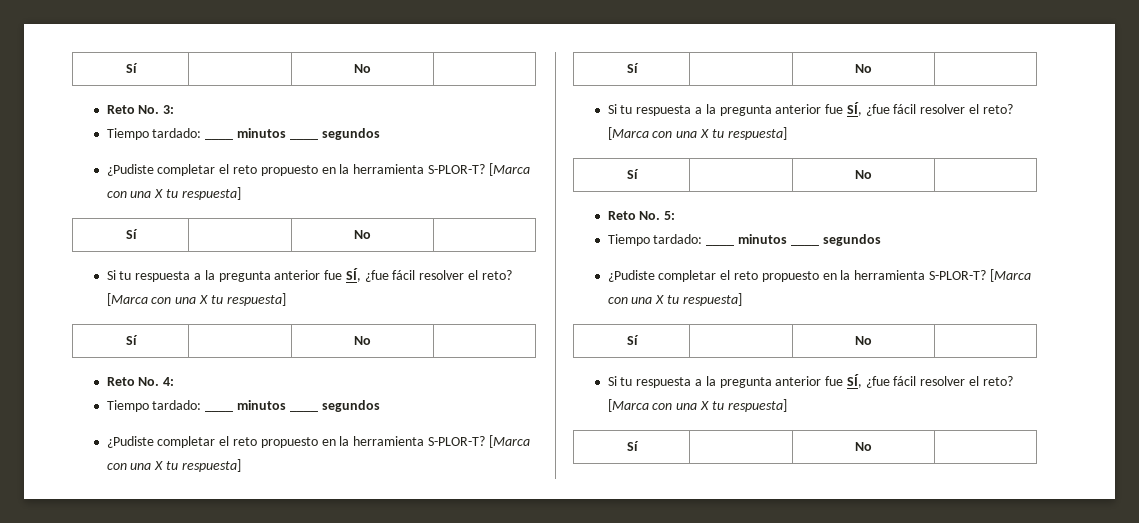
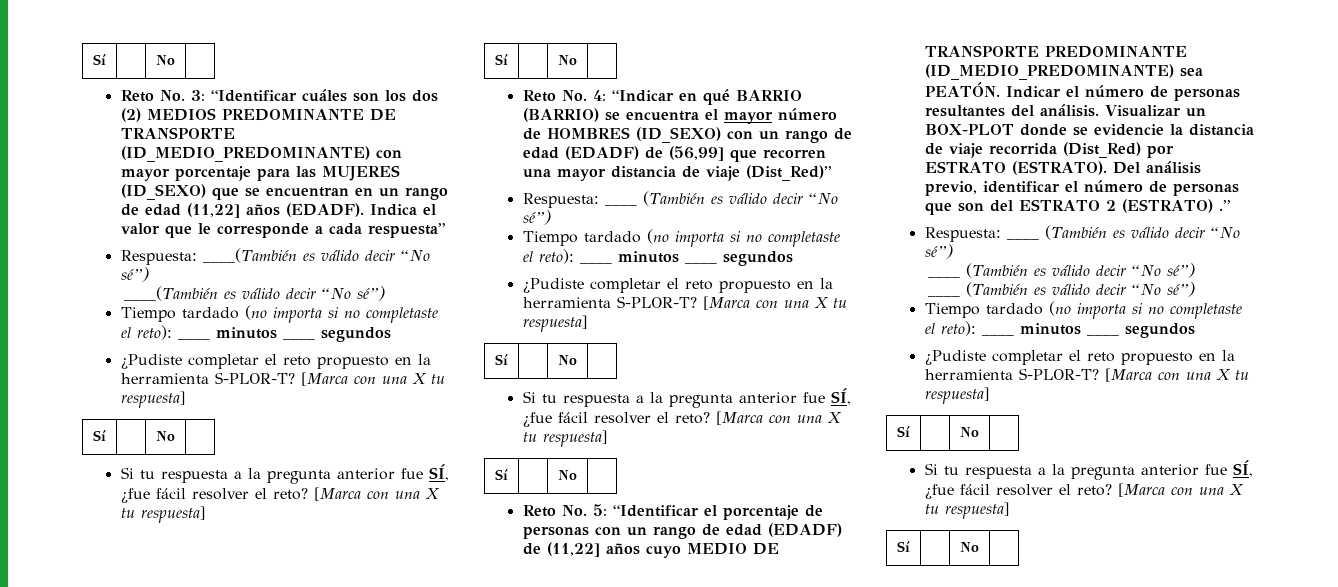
[106,128,202,140] // Tiempo tardado: -> [210,89,438,102] [120,108,396,122] [120,127,235,139] [120,146,402,162] [120,165,400,181] [120,184,448,200] [120,203,436,218] [120,223,445,238] [120,248,430,265] [120,267,149,282] [124,286,386,301] [120,305,438,323] [120,325,172,340] “Identificar cuáles son los dos (2) MEDIOS PREDOMINANTE DE TRANSPORTE (ID_MEDIO_PREDOMINANTE) con mayor porcentaje para las MUJERES (ID_SEXO) que se encuentran en un rango de edad (11,22] años (EDADF). Indica el valor que le corresponde a cada respuesta” // Respuesta: ____(También es válido decir “No sé”) // ____(También es válido decir “No sé”) // Tiempo tardado (no importa si no completaste el reto):
[106,400,202,412] // Tiempo tardado: -> [611,89,802,105] [522,108,837,124] [522,127,852,143] [522,146,826,162] [522,165,831,181] [522,191,838,208] [522,210,551,225] [522,229,840,247] [522,249,574,264] “Indicar en qué BARRIO (BARRIO) se encuentra el mayor número de HOMBRES (ID_SEXO) con un rango de edad (EDADF) de (56,99] que recorren una mayor distancia de viaje (Dist_Red)” // Respuesta: ____ (También es válido decir “No sé”) // Tiempo tardado (no importa si no completaste el reto):
[607,234,703,246] // Tiempo tardado: -> [612,505,823,520] [522,523,842,539] [522,542,779,558] [924,45,1187,58] [924,64,1203,80] [924,82,1240,101] [924,104,1206,117] [924,124,1254,136] [924,142,1174,158] [924,161,1201,175] [924,180,1239,196] [924,199,1230,215] [924,225,1240,242] [924,244,953,259] [928,263,1196,278] [928,282,1196,297] [924,301,1242,319] [924,321,976,336] “Identificar el porcentaje de personas con un rango de edad (EDADF) de (11,22] años cuyo MEDIO DE TRANSPORTE PREDOMINANTE (ID_MEDIO_PREDOMINANTE) sea PEATÓN. Indicar el número de personas resultantes del análisis. Visualizar un BOX-PLOT donde se evidencie la distancia de viaje recorrida (Dist_Red) por ESTRATO (ESTRATO). Del análisis previo, identificar el número de personas que son del ESTRATO 2 (ESTRATO) .” // Respuesta: ____ (También es válido decir “No sé”) // ____ (También es válido decir “No sé”) // ____ (También es válido decir “No sé”) // Tiempo tardado (no importa si no completaste el reto):

